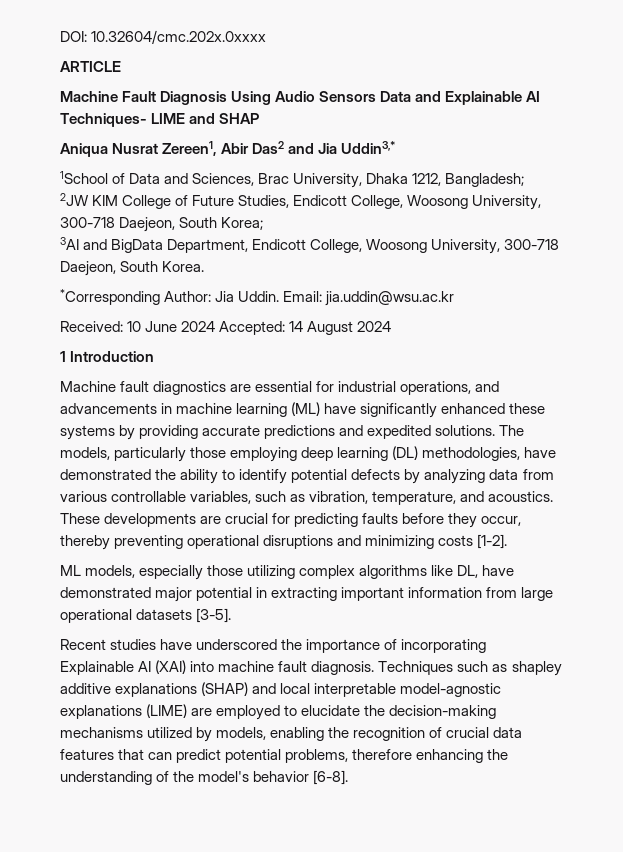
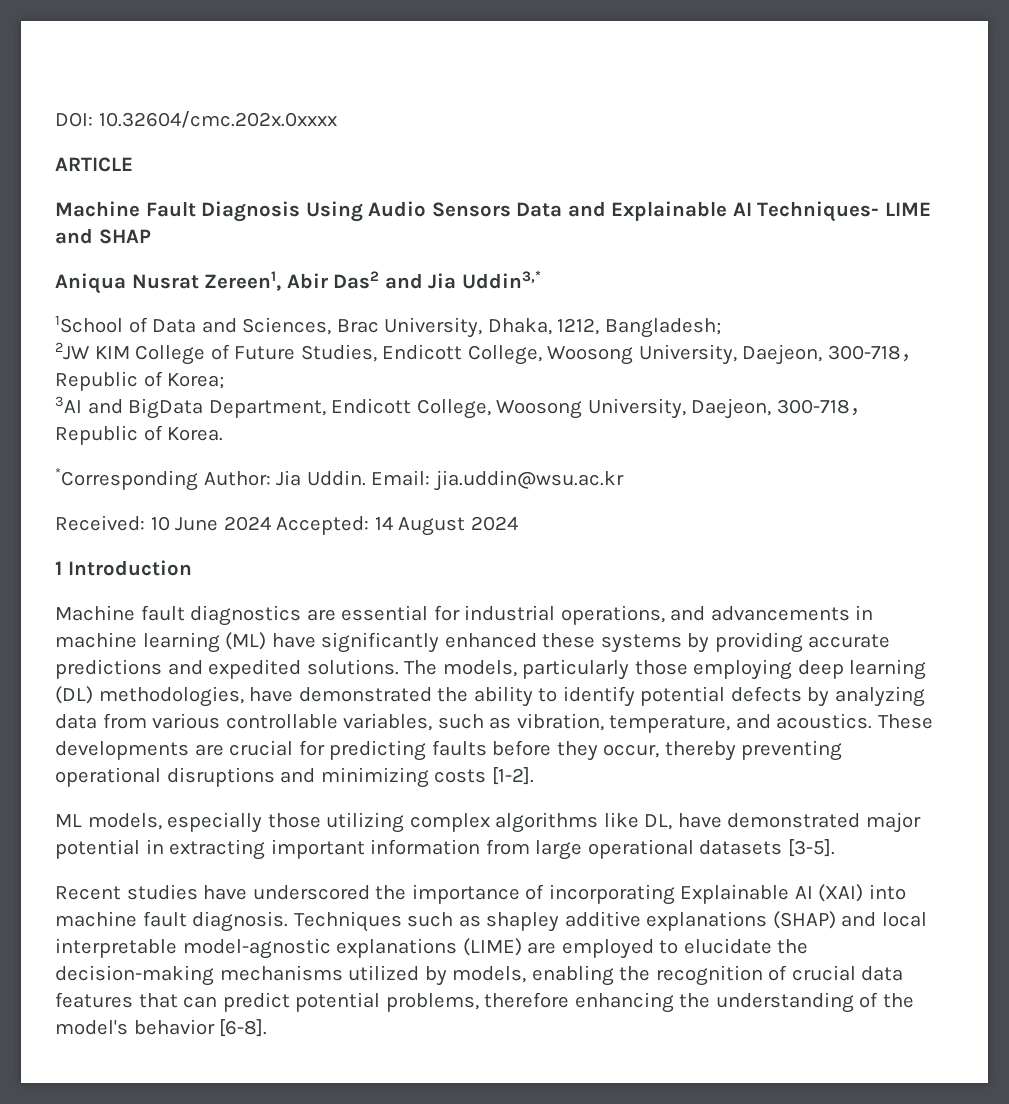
[366,173,409,184] Dhaka -> [487,318,552,335] Dhaka,
[60,217,218,232] 300-718 Daejeon, South -> [742,344,922,365] [55,371,163,391] Daejeon, 300-718，Republic of
[504,239,560,250] [60,261,159,276] 300-718 Daejeon, South -> [691,398,871,419] [55,425,163,445] Daejeon, 300-718，Republic of

